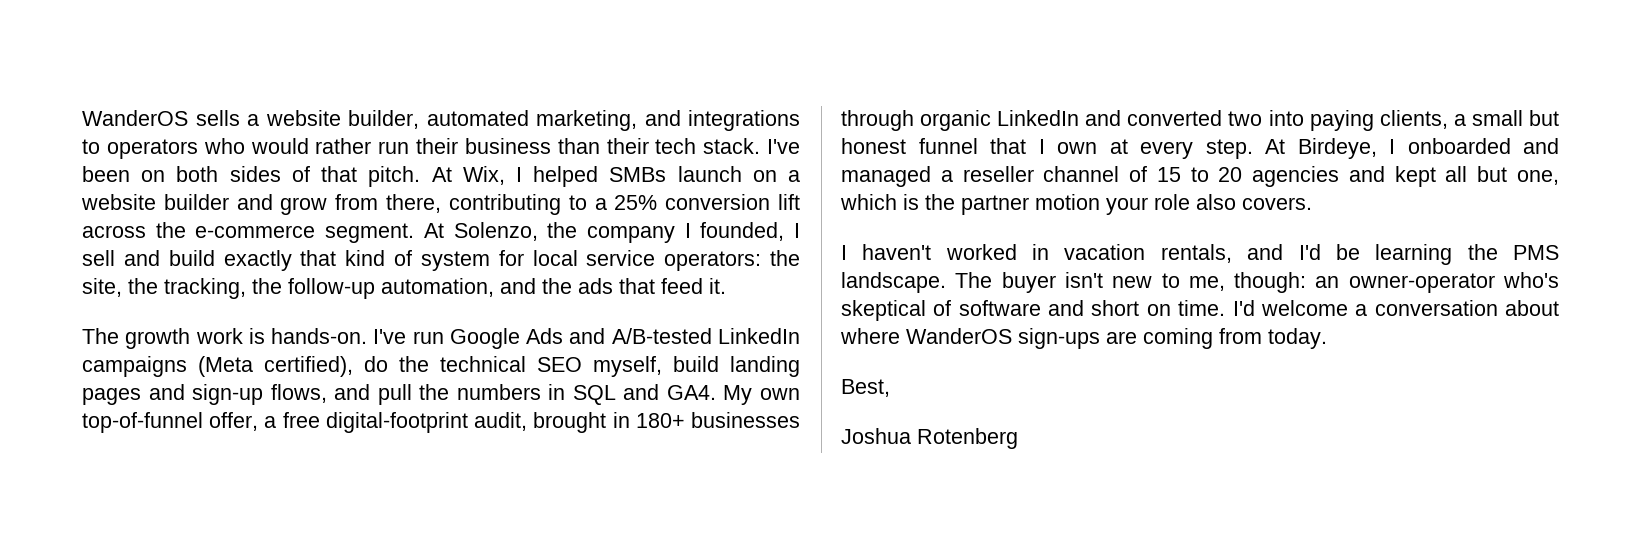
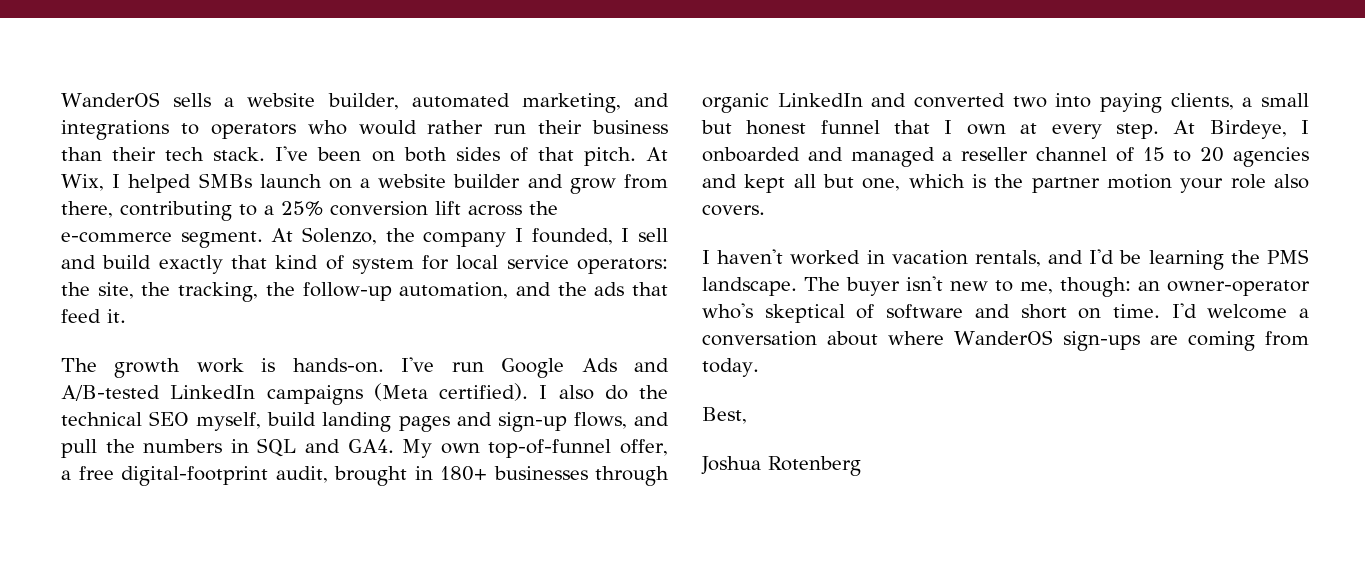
[264,356,353,377] certified), -> [439,383,594,401] certified). I also

